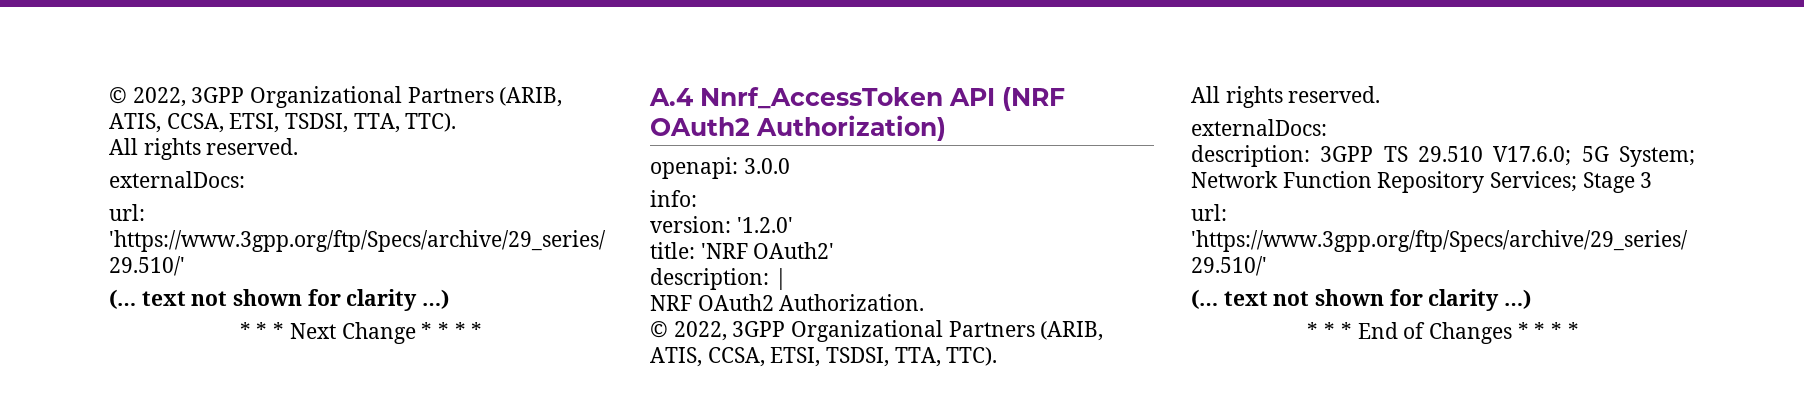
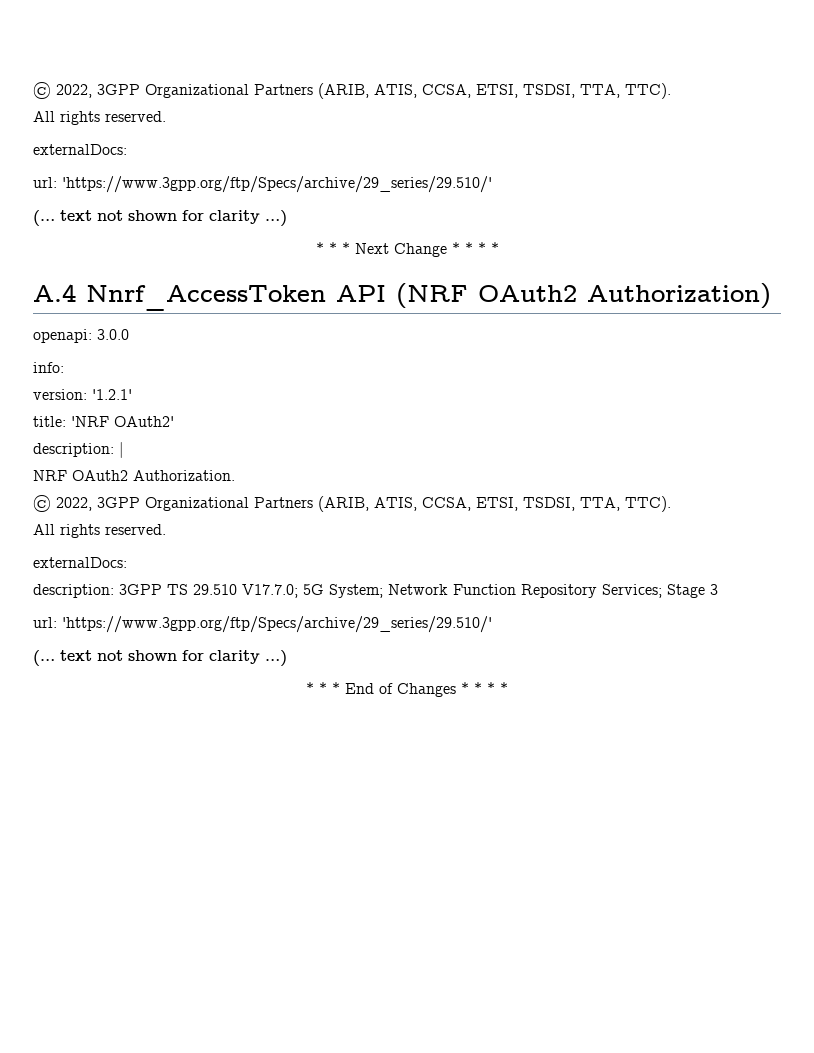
[736,217,793,233] '1.2.0' -> [92,389,132,400] '1.2.1'
[1493,146,1572,166] V17.6.0; -> [242,584,298,598] V17.7.0;

